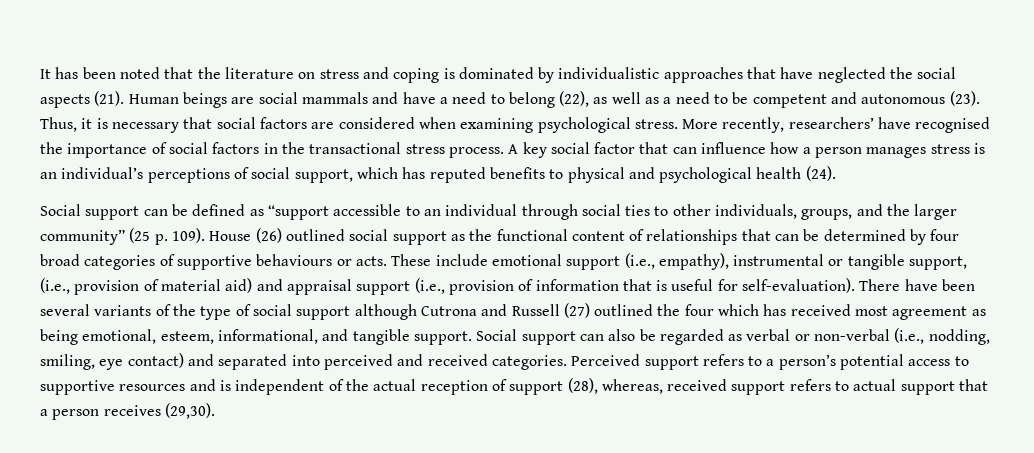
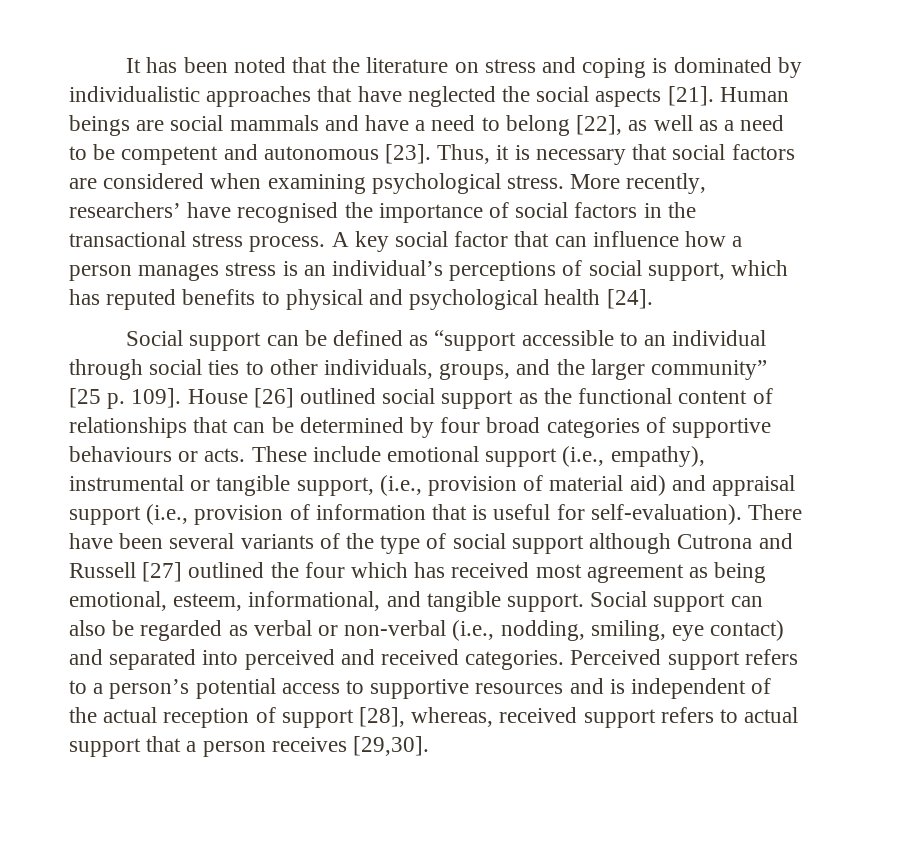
[94,91,125,106] (21). -> [667,86,714,106] [21].
[559,91,590,107] (22), -> [576,115,623,135] [22],
[949,91,980,106] (23). -> [385,144,432,164] [23].
[805,166,836,181] (24). -> [606,289,653,309] [24].
[129,228,282,245] (25 p. 109). House (26) -> [69,388,294,409] [25 p. 109]. House [26]
[563,303,590,318] (27) -> [142,562,183,582] [27]
[567,378,598,394] (28), -> [359,707,406,727] [28],
[164,403,215,419] (29,30). -> [353,736,430,756] [29,30].

